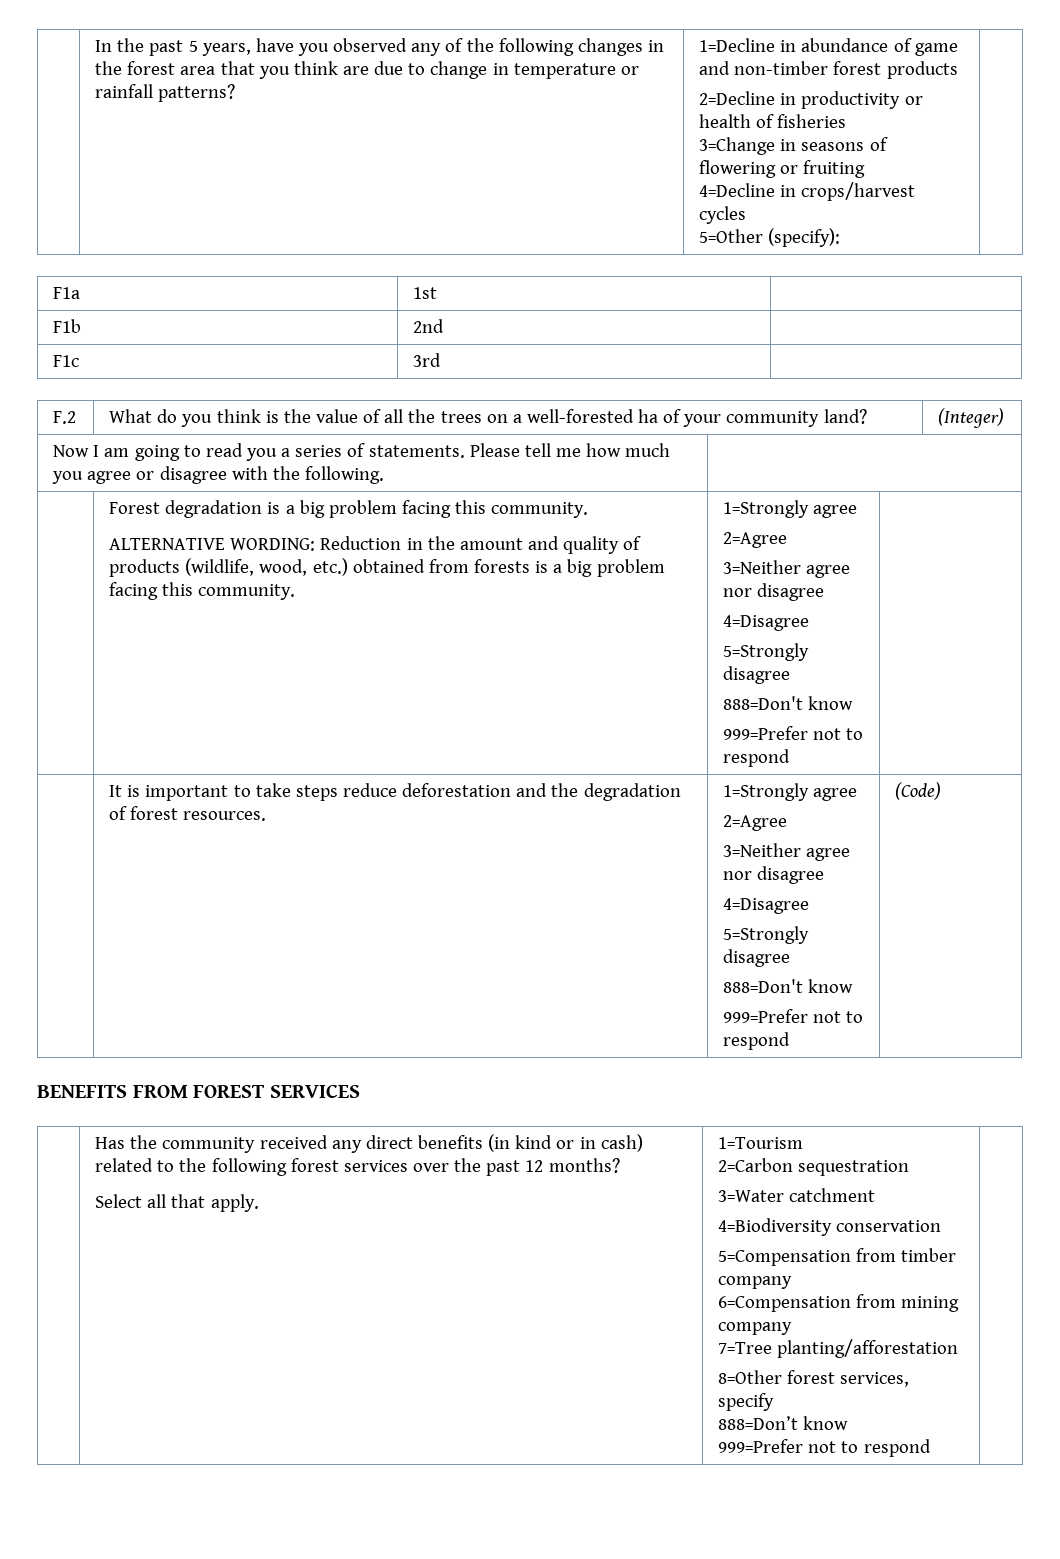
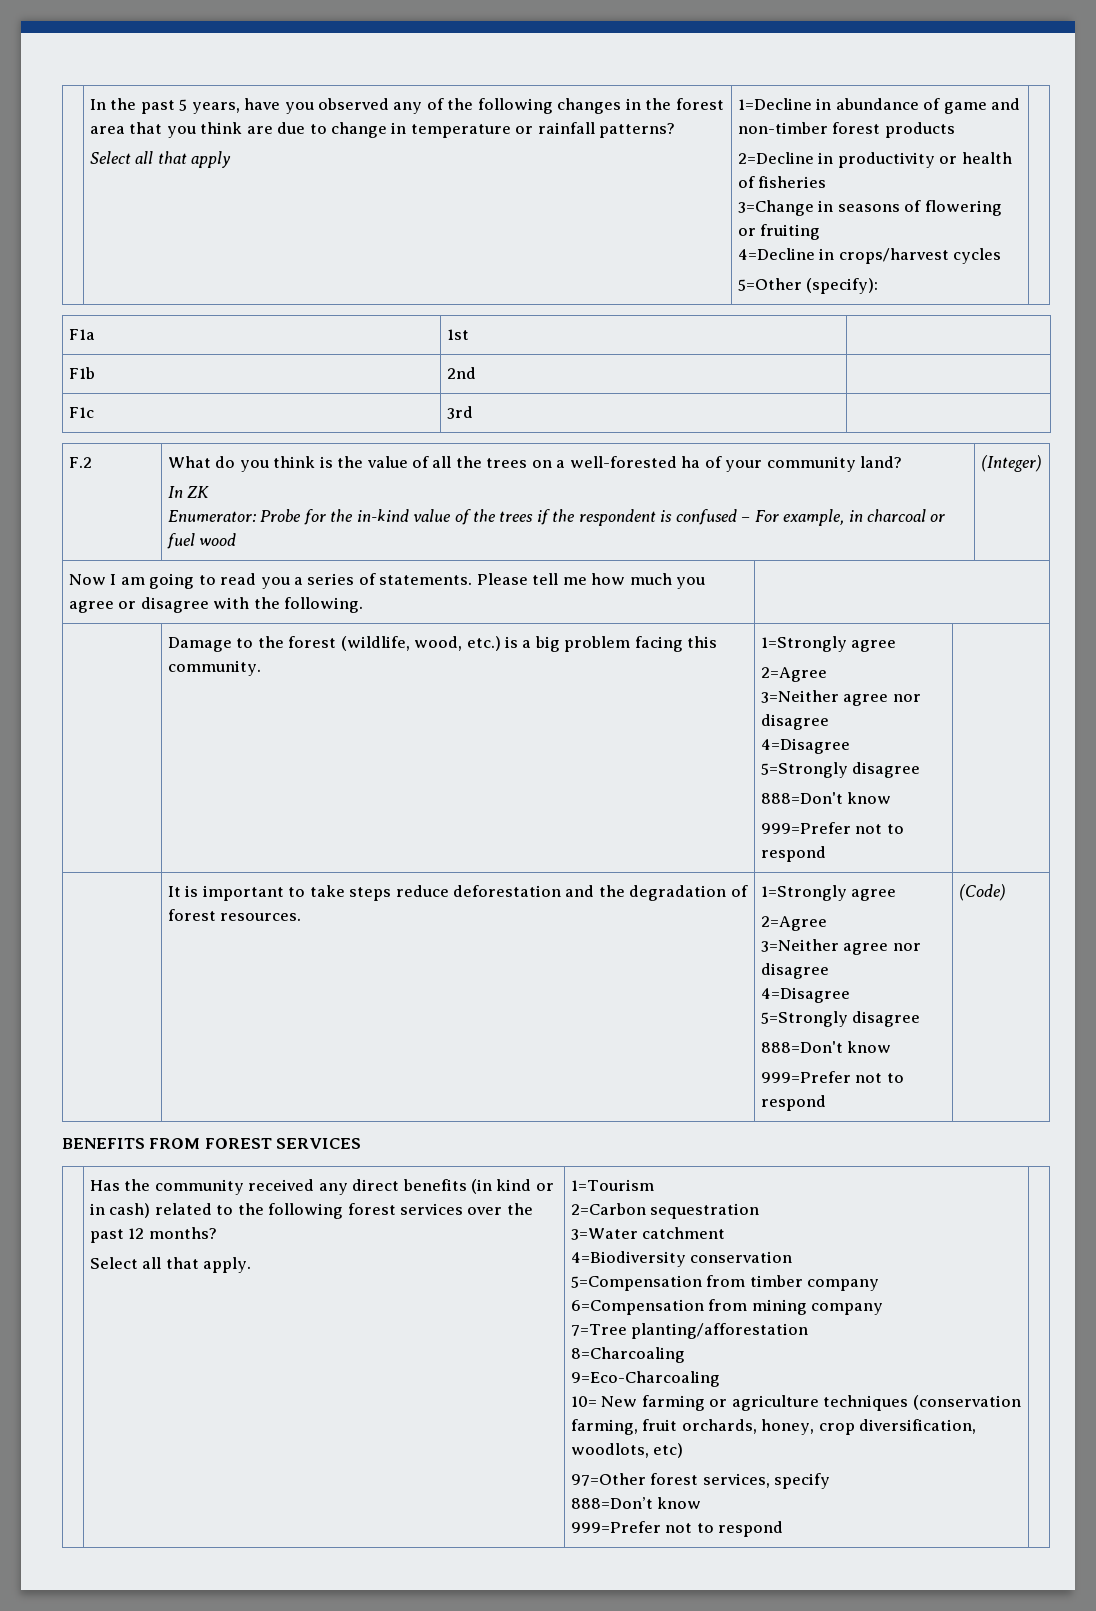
(236, 93) none -> [89,151,232,168] // Select all that apply
(867, 416) none -> [167,486,210,498] [167,509,946,526] [166,533,237,549] // In ZK // Enumerator: Probe for the in-kind value of the trees if the respondent is confused – For example, in charcoal or fuel wood
[109,500,589,518] [109,536,642,554] [109,558,530,577] Forest degradation is a big problem facing this community. // ALTERNATIVE WORDING: Reduction in the amount and quality of products (wildlife, wood, etc.) obtained from forests -> [167,636,501,652] Damage to the forest (wildlife, wood, etc.)
[718,1370,783,1384] 8=Other -> [570,1347,685,1363] [570,1371,720,1387] [570,1395,1021,1411] [570,1419,977,1435] [570,1443,684,1458] [570,1473,646,1486] 8=Charcoaling // 9=Eco-Charcoaling // 10= New farming or agriculture techniques (conservation farming, fruit orchards, honey, crop diversification, woodlots, etc) // 97=Other

